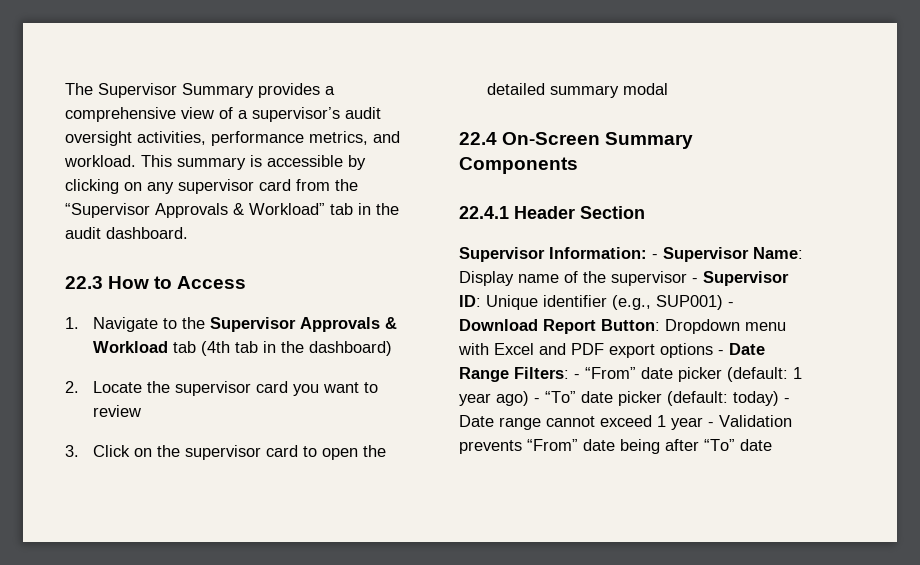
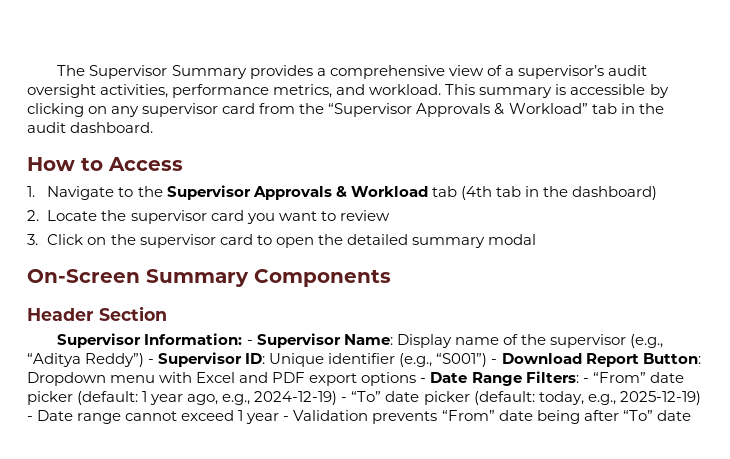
[65,276,103,289] 22.3 -> (154, 127) none
[459,132,497,145] 22.4 -> (536, 239) none
[459,206,509,219] 22.4.1 -> (391, 278) none
(687, 278) none -> [629,334,663,348] [27,353,145,367] (e.g., “Aditya Reddy”)
[656,295,723,310] SUP001) -> [436,353,488,367] “S001”)
[496,391,529,406] ago) -> [187,391,338,405] ago, e.g., 2024-12-19)
[733,391,779,406] today) -> [538,391,701,405] today, e.g., 2025-12-19)

